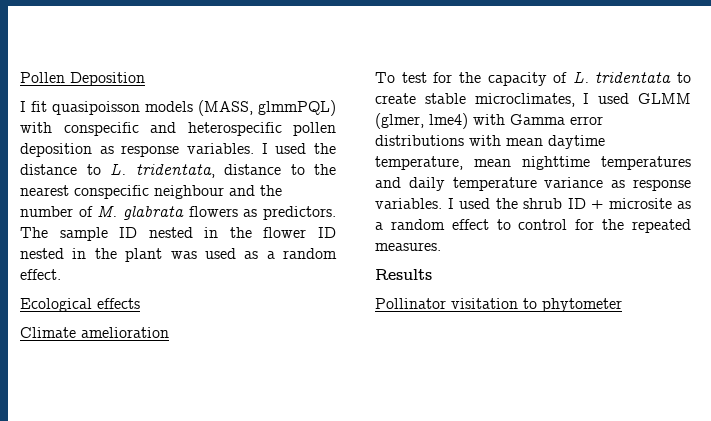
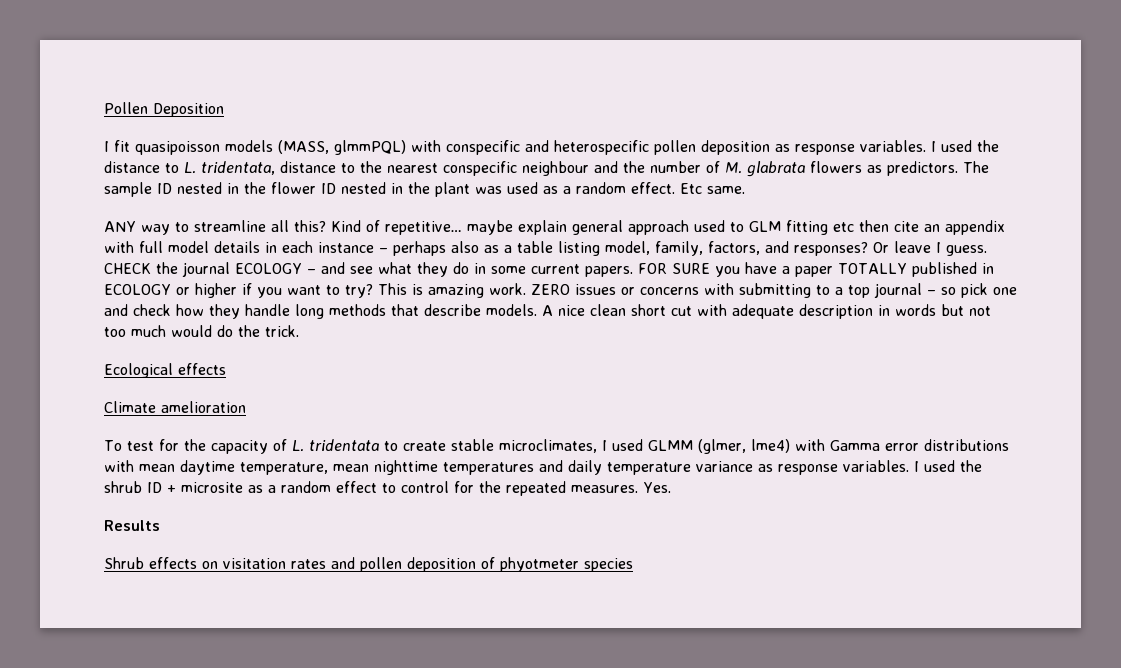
(61, 274) none -> [680,183,745,194] [104,220,1005,235] [104,241,987,256] [104,262,994,277] [104,283,1017,298] [104,304,991,319] [104,325,299,337] Etc same. // ANY way to streamline all this? Kind of repetitive… maybe explain general approach used to GLM fitting etc then cite an appendix with full model details in each instance – perhaps also as a table listing model, family, factors, and responses? Or leave I guess. CHECK the journal ECOLOGY – and see what they do in some current papers. FOR SURE you have a paper TOTALLY published in ECOLOGY or higher if you want to try? This is amazing work. ZERO issues or concerns with submitting to a top journal – so pick one and check how they handle long methods that describe models. A nice clean short cut with adequate description in words but not too much would do the trick.
(441, 246) none -> [643,482,671,493] Yes.
[375,298,622,312] Pollinator visitation to phytometer -> [104,557,633,572] Shrub effects on visitation rates and pollen deposition of phyotmeter species

